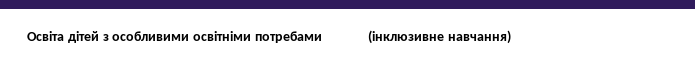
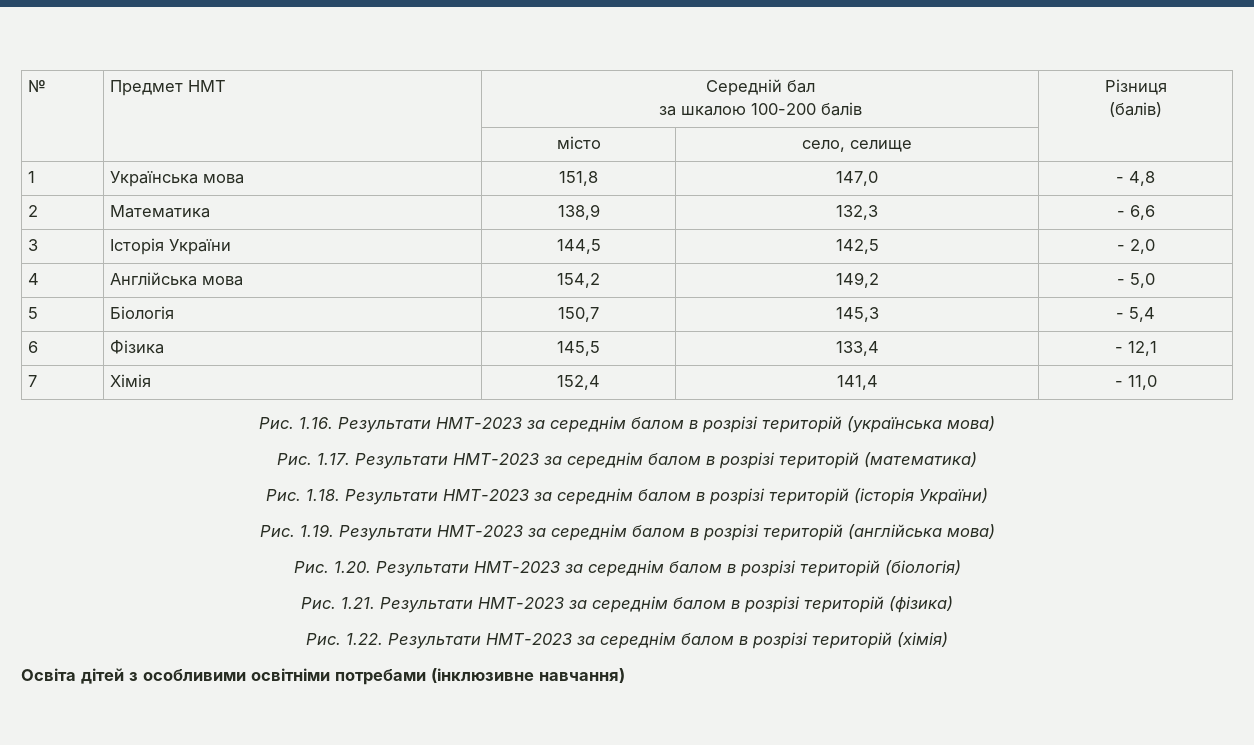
(27, 36) none -> [27,80,46,92] [109,80,226,96] [705,79,815,96] [658,102,862,116] [1104,79,1167,95] [1109,102,1162,117] [556,136,601,149] [802,140,912,152] [27,171,35,183] [109,171,244,187] [559,171,598,186] [836,171,878,186] [1116,171,1155,186] [27,205,38,217] [109,205,210,218] [557,204,600,220] [836,205,878,220] [1116,205,1155,220] [27,239,38,251] [109,238,231,255] [556,239,601,254] [835,239,879,254] [1116,239,1155,254] [27,273,39,285] [109,272,243,286] [557,273,600,288] [835,272,879,288] [1116,273,1155,288] [27,307,38,319] [109,306,174,319] [558,307,599,322] [835,307,879,322] [1116,307,1155,322] [27,341,38,353] [109,340,164,354] [557,341,600,356] [835,341,879,356] [1114,341,1157,356] [27,375,37,387] [109,374,151,387] [557,375,600,390] [836,375,878,390] [1114,375,1157,390] [259,416,995,433] [277,452,977,469] [266,488,988,505] [259,524,995,541] [293,560,961,577] [301,596,953,613] [306,632,948,649] № | Предмет НМТ | Середній бал // за шкалою 100-200 балів | Різниця // (балів) // | | місто | село, селище | // 1 | Українська мова | 151,8 | 147,0 | - 4,8 // 2 | Математика | 138,9 | 132,3 | - 6,6 // 3 | Історія України | 144,5 | 142,5 | - 2,0 // 4 | Англійська мова | 154,2 | 149,2 | - 5,0 // 5 | Біологія | 150,7 | 145,3 | - 5,4 // 6 | Фізика | 145,5 | 133,4 | - 12,1 // 7 | Хімія | 152,4 | 141,4 | - 11,0 // Рис. 1.16. Результати НМТ-2023 за середнім балом в розрізі територій (українська мова) // Рис. 1.17. Результати НМТ-2023 за середнім балом в розрізі територій (математика) // Рис. 1.18. Результати НМТ-2023 за середнім балом в розрізі територій (історія України) // Рис. 1.19. Результати НМТ-2023 за середнім балом в розрізі територій (англійська мова) // Рис. 1.20. Результати НМТ-2023 за середнім балом в розрізі територій (біологія) // Рис. 1.21. Результати НМТ-2023 за середнім балом в розрізі територій (фізика) // Рис. 1.22. Результати НМТ-2023 за середнім балом в розрізі територій (хімія) //

